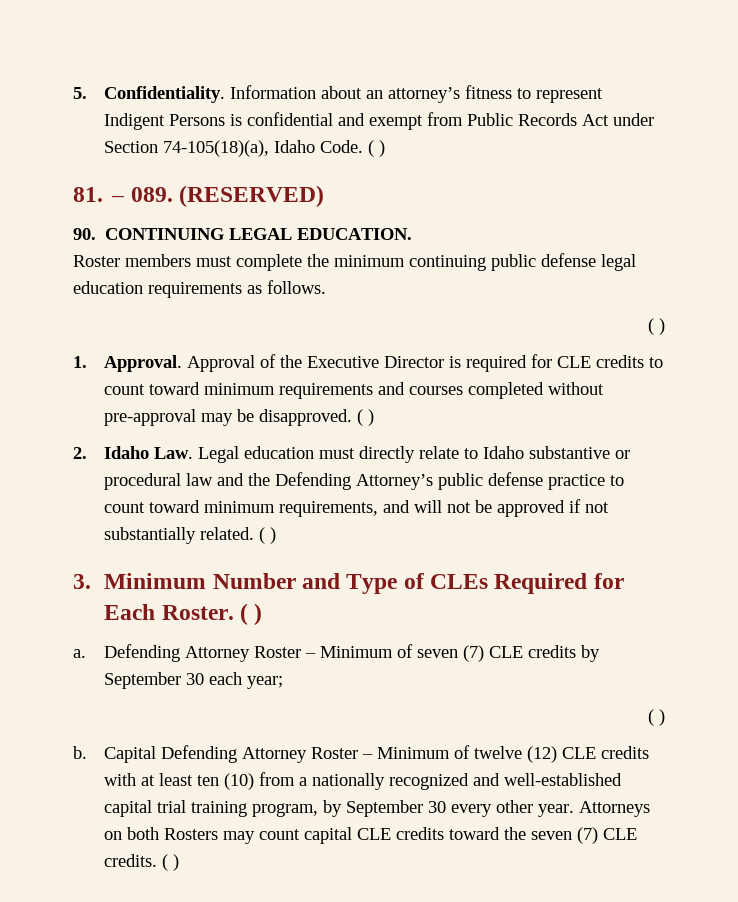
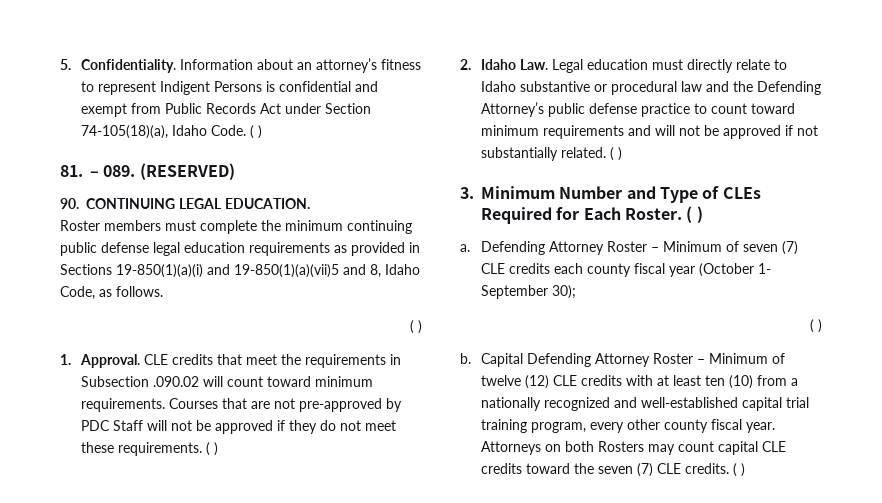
(262, 289) none -> [351,242,420,256] [60,264,420,278] [60,286,112,300] provided in Sections 19-850(1)(a)(i) and 19-850(1)(a)(vii)5 and 8, Idaho Code, as
[187,354,664,372] [104,382,605,399] [104,409,353,426] Approval of the Executive Director is required for CLE credits to count toward minimum requirements and courses completed without pre-approval may be disapproved. -> [143,354,401,368] [80,376,373,387] [80,398,402,412] [80,420,396,434] [80,442,202,456] CLE credits that meet the requirements in Subsection .090.02 will count toward minimum requirements. Courses that are not pre-approved by PDC Staff will not be approved if they do not meet these requirements.
[279,501,379,517] requirements, -> [542,125,624,139] requirements
[581,645,601,662] [104,672,284,689] by September 30 each year; -> [553,263,771,277] [480,285,576,299] each county fiscal year (October 1- September 30);
[323,800,534,817] by September 30 every other -> [589,419,742,433] every other county fiscal

